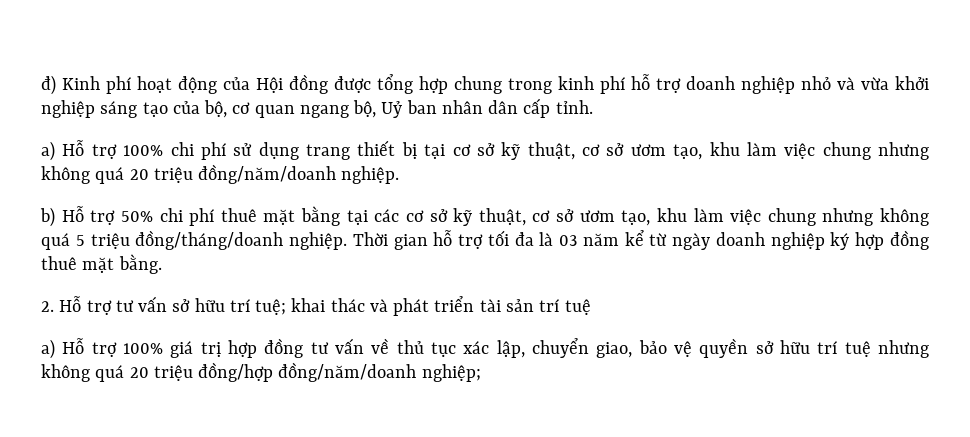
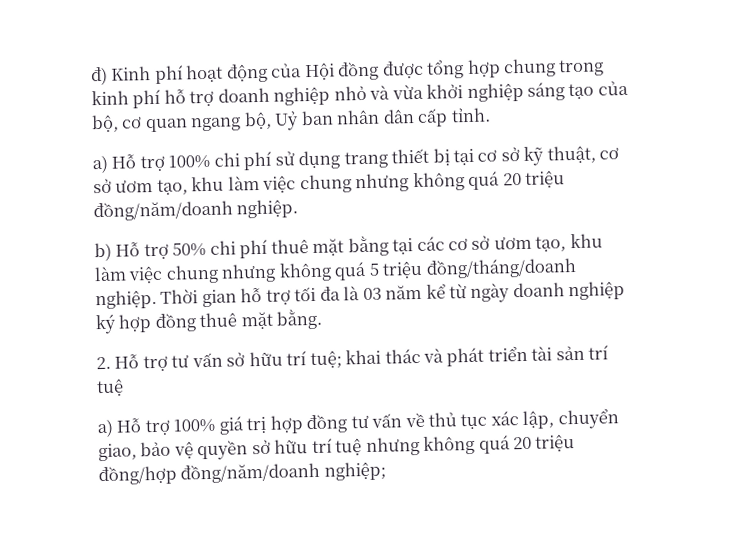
[453,208,574,226] kỹ thuật, cơ sở -> (491, 242) none

